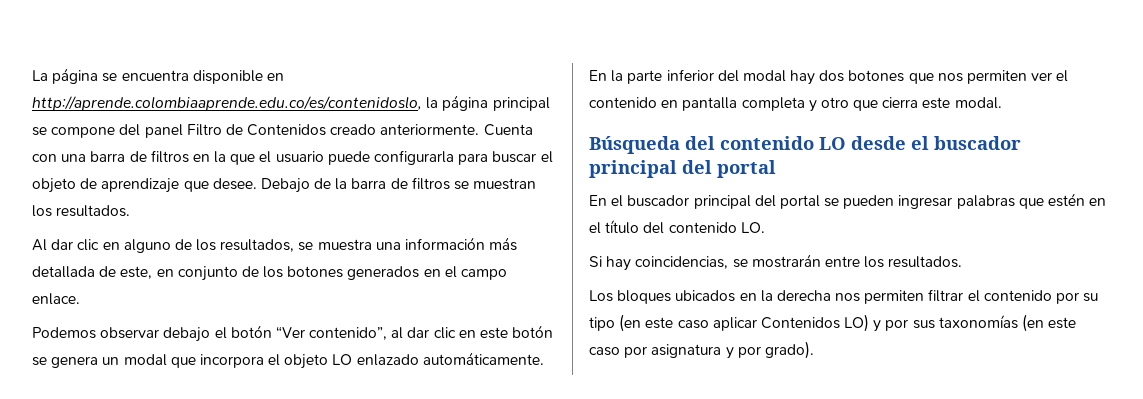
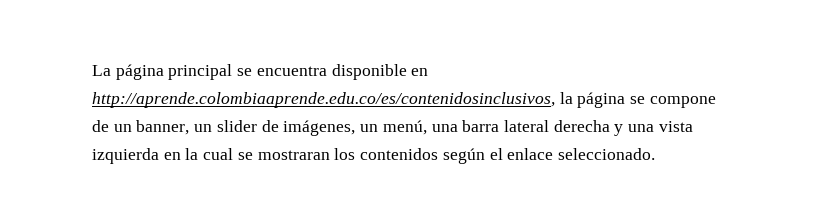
(99, 76) none -> [168,64,233,80] principal
[32,96,422,111] http://aprende.colombiaaprende.edu.co/es/contenidoslo, -> [92,92,555,108] http://aprende.colombiaaprende.edu.co/es/contenidosinclusivos,
[492,97,550,111] principal -> (626, 100) none
[119,124,533,138] [32,150,553,165] [32,177,537,193] [32,205,131,217] [32,237,518,253] [32,266,508,281] [32,293,80,305] [32,325,554,342] [32,352,544,369] [589,69,1069,85] [589,97,1002,112] [589,136,1021,154] [589,160,776,178] [589,193,1107,209] [589,220,765,234] [589,254,963,271] [589,289,1099,304] [589,314,1077,332] [589,341,814,359] del panel Filtro de Contenidos creado anteriormente. Cuenta con una barra de filtros en la que el usuario puede configurarla para buscar el objeto de aprendizaje que desee. Debajo de la barra de filtros se muestran los resultados. // Al dar clic en alguno de los resultados, se muestra una información más detallada de este, en conjunto de los botones generados en el campo enlace. // Podemos observar debajo el botón “Ver contenido”, al dar clic en este botón se genera un modal que incorpora el objeto LO enlazado automáticamente. En la parte inferior del modal hay dos botones que nos permiten ver el contenido en pantalla completa y otro que cierra este modal. // Búsqueda del contenido LO desde el buscador principal del portal // En el buscador principal del portal se pueden ingresar palabras que estén en el título del contenido LO. // Si hay coincidencias, se mostrarán entre los resultados. // Los bloques ubicados en la derecha nos permiten filtrar el contenido por su tipo (en este caso aplicar Contenidos LO) y por sus taxonomías (en este caso por asignatura y por grado). -> [92,120,693,136] [92,148,655,164] de un banner, un slider de imágenes, un menú, una barra lateral derecha y una vista izquierda en la cual se mostraran los contenidos según el enlace seleccionado.

